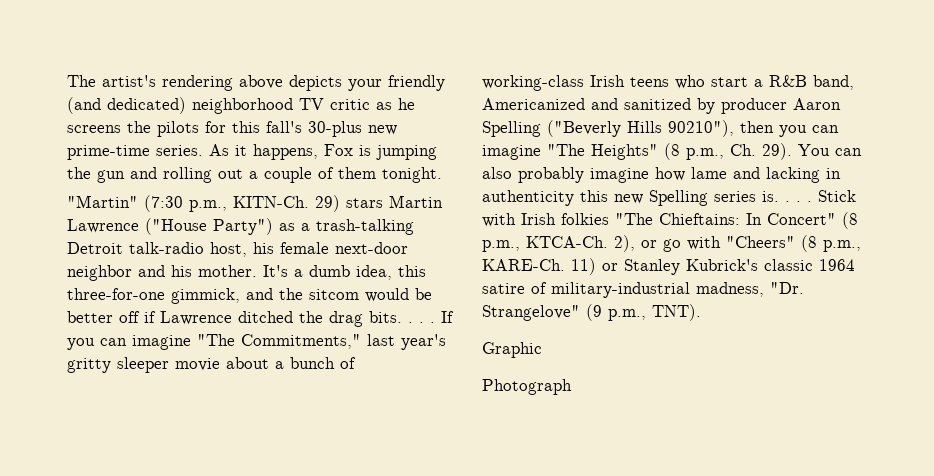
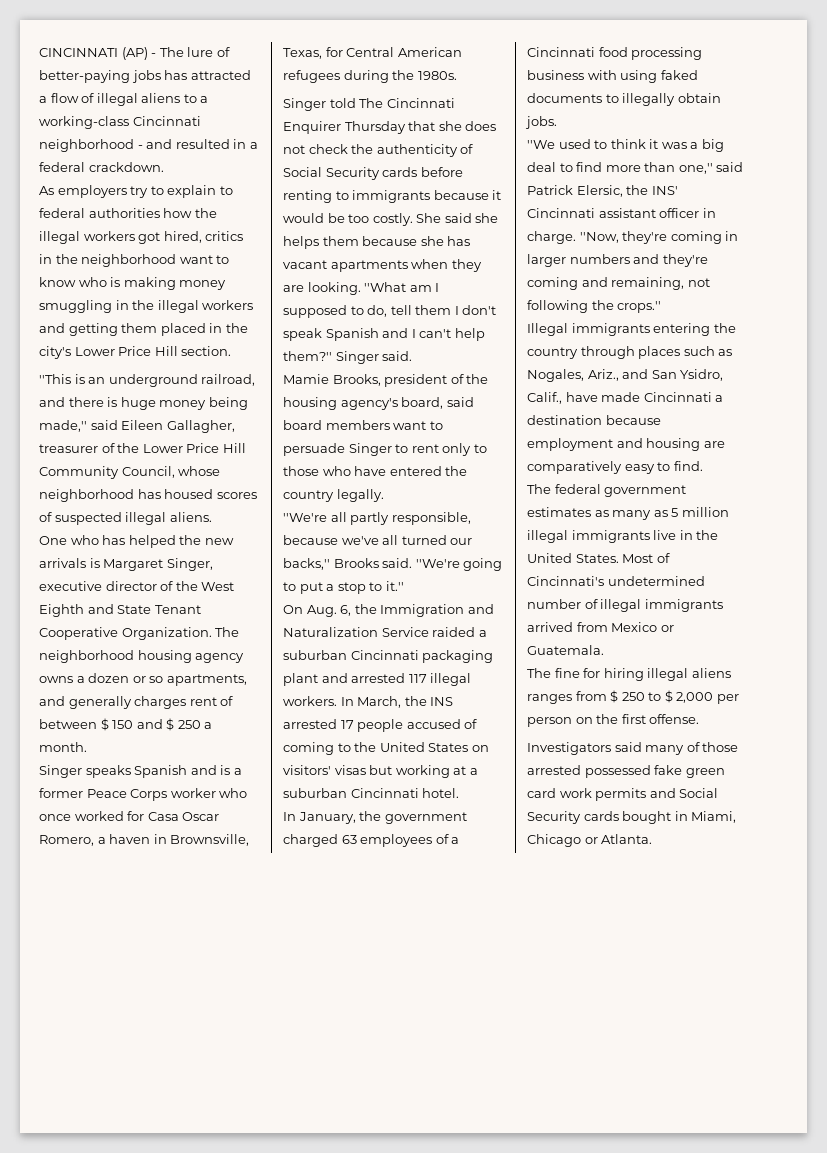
[67,75,445,91] [67,97,415,114] [67,121,397,137] [67,144,437,160] [67,167,442,183] [67,195,443,212] [67,218,414,235] [67,242,408,257] [67,265,426,281] [67,288,432,304] [67,311,454,327] [67,334,446,350] [67,357,356,373] [482,75,854,91] [482,98,841,114] [482,120,839,137] [482,143,862,160] [482,167,841,183] [482,190,856,206] [482,212,858,229] [482,235,861,252] [482,258,855,275] [482,282,804,298] [482,304,701,321] [482,342,542,358] [482,379,572,395] The artist's rendering above depicts your friendly (and dedicated) neighborhood TV critic as he screens the pilots for this fall's 30-plus new prime-time series. As it happens, Fox is jumping the gun and rolling out a couple of them tonight. // "Martin" (7:30 p.m., KITN-Ch. 29) stars Martin Lawrence ("House Party") as a trash-talking Detroit talk-radio host, his female next-door neighbor and his mother. It's a dumb idea, this three-for-one gimmick, and the sitcom would be better off if Lawrence ditched the drag bits. . . . If you can imagine "The Commitments," last year's gritty sleeper movie about a bunch of working-class Irish teens who start a R&B band, Americanized and sanitized by producer Aaron Spelling ("Beverly Hills 90210"), then you can imagine "The Heights" (8 p.m., Ch. 29). You can also probably imagine how lame and lacking in authenticity this new Spelling series is. . . . Stick with Irish folkies "The Chieftains: In Concert" (8 p.m., KTCA-Ch. 2), or go with "Cheers" (8 p.m., KARE-Ch. 11) or Stanley Kubrick's classic 1964 satire of military-industrial madness, "Dr. Strangelove" (9 p.m., TNT). // Graphic // Photograph -> [39,47,230,60] [39,70,251,83] [39,93,209,106] [39,116,201,129] [39,139,258,152] [39,162,164,172] [39,185,233,198] [39,208,217,218] [39,231,244,244] [39,254,230,267] [39,277,227,290] [39,300,254,313] [39,323,248,336] [39,346,232,359] [39,374,256,387] [39,397,248,410] [39,420,235,433] [39,443,246,453] [39,466,221,479] [39,489,257,502] [39,512,212,525] [39,535,234,548] [39,558,213,571] [39,581,235,591] [39,604,201,617] [39,627,240,640] [39,650,245,663] [39,673,247,686] [39,696,234,709] [39,718,213,731] [39,742,87,752] [39,765,242,778] [39,788,248,801] [39,811,220,821] [39,834,250,846] [283,47,462,59] [283,70,457,83] [283,98,455,111] [283,121,497,134] [283,144,474,157] [283,167,463,180] [283,190,502,203] [283,213,499,226] [283,236,471,249] [283,259,482,272] [283,282,440,295] [283,305,497,318] [283,328,485,341] [283,351,413,364] [283,374,489,387] [283,397,474,410] [283,420,443,430] [283,443,487,456] [283,466,468,476] [283,489,384,502] [283,512,471,525] [283,535,473,545] [283,558,503,571] [283,581,404,594] [283,604,494,617] [283,627,487,637] [283,650,494,663] [283,673,472,686] [283,696,454,708] [283,719,478,732] [283,742,489,755] [283,765,478,778] [283,788,460,798] [283,811,467,824] [283,834,460,847] [527,47,703,60] [527,70,698,83] [527,93,721,106] [525,116,557,129] [527,139,724,152] [527,162,744,174] [527,185,678,197] [527,208,716,218] [527,231,739,244] [527,254,708,267] [527,277,710,290] [527,300,662,313] [527,323,736,336] [527,346,733,359] [527,369,724,382] [527,392,724,404] [527,415,661,425] [527,438,725,451] [527,461,703,474] [527,484,687,497] [527,507,729,520] [527,530,719,543] [527,553,670,563] [527,576,705,586] [527,599,723,612] [527,622,674,632] [527,645,604,655] [527,668,731,681] [527,690,739,704] [527,714,700,727] [527,742,739,755] [527,765,725,778] [527,788,719,801] [527,811,737,824] [527,834,653,847] CINCINNATI (AP) - The lure of better-paying jobs has attracted a flow of illegal aliens to a working-class Cincinnati neighborhood - and resulted in a federal crackdown. // As employers try to explain to federal authorities how the illegal workers got hired, critics in the neighborhood want to know who is making money smuggling in the illegal workers and getting them placed in the city's Lower Price Hill section. // ''This is an underground railroad, and there is huge money being made,'' said Eileen Gallagher, treasurer of the Lower Price Hill Community Council, whose neighborhood has housed scores of suspected illegal aliens. // One who has helped the new arrivals is Margaret Singer, executive director of the West Eighth and State Tenant Cooperative Organization. The neighborhood housing agency owns a dozen or so apartments, and generally charges rent of between $ 150 and $ 250 a month. // Singer speaks Spanish and is a former Peace Corps worker who once worked for Casa Oscar Romero, a haven in Brownsville, Texas, for Central American refugees during the 1980s. // Singer told The Cincinnati Enquirer Thursday that she does not check the authenticity of Social Security cards before renting to immigrants because it would be too costly. She said she helps them because she has vacant apartments when they are looking. ''What am I supposed to do, tell them I don't speak Spanish and I can't help them?'' Singer said. // Mamie Brooks, president of the housing agency's board, said board members want to persuade Singer to rent only to those who have entered the country legally. // ''We're all partly responsible, because we've all turned our backs,'' Brooks said. ''We're going to put a stop to it.'' // On Aug. 6, the Immigration and Naturalization Service raided a suburban Cincinnati packaging plant and arrested 117 illegal workers. In March, the INS arrested 17 people accused of coming to the United States on visitors' visas but working at a suburban Cincinnati hotel. // In January, the government charged 63 employees of a Cincinnati food processing business with using faked documents to illegally obtain jobs. // ''We used to think it was a big deal to find more than one,'' said Patrick Elersic, the INS' Cincinnati assistant officer in charge. ''Now, they're coming in larger numbers and they're coming and remaining, not following the crops.'' // Illegal immigrants entering the country through places such as Nogales, Ariz., and San Ysidro, Calif., have made Cincinnati a destination because employment and housing are comparatively easy to find. // The federal government estimates as many as 5 million illegal immigrants live in the United States. Most of Cincinnati's undetermined number of illegal immigrants arrived from Mexico or Guatemala. // The fine for hiring illegal aliens ranges from $ 250 to $ 2,000 per person on the first offense. // Investigators said many of those arrested possessed fake green card work permits and Social Security cards bought in Miami, Chicago or Atlanta.

